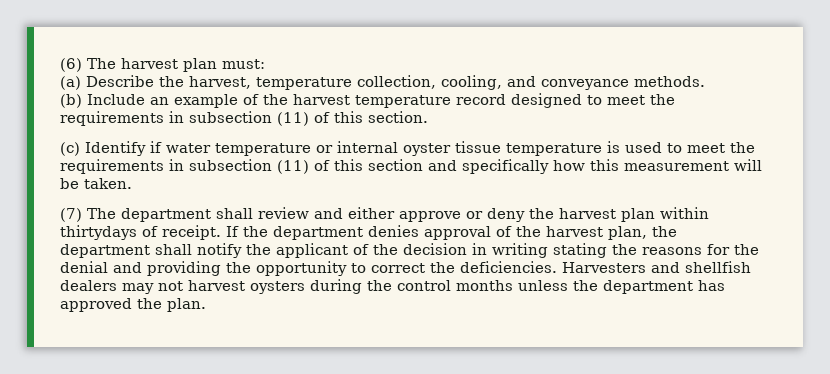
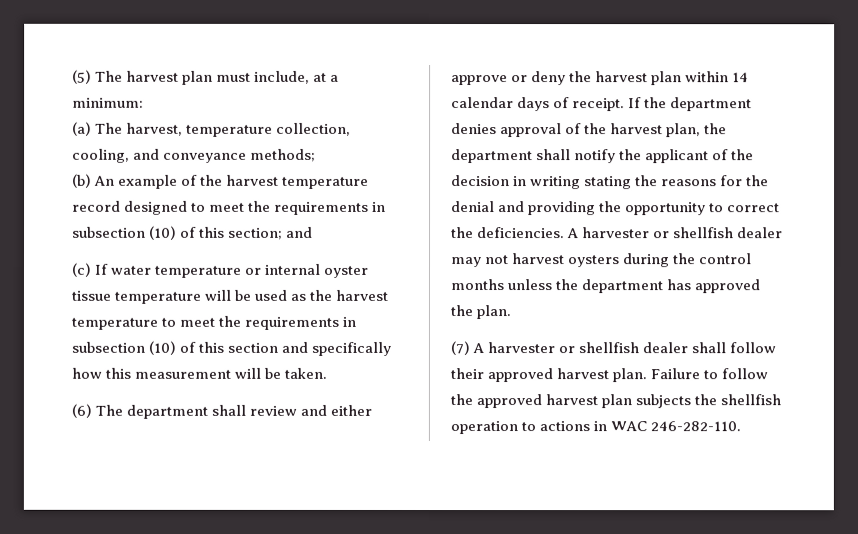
[60,58,82,72] (6) -> [72,69,92,84] (5)
[222,59,265,69] must: -> [216,70,340,84] [72,97,144,108] must include, at a minimum:
[86,75,184,87] Describe the -> [95,122,124,134] The
[634,76,705,87] methods. -> [250,148,317,162] methods;
[87,94,169,105] Include an -> [94,175,116,186] An
[277,111,428,126] (11) of this section. -> [149,225,314,240] (10) of this section; and
[85,141,162,156] Identify if -> [94,263,110,275] If
[607,141,755,153] [60,159,309,174] is used to meet the requirements in subsection (11) -> [204,289,389,301] [71,315,357,330] [71,340,177,355] will be used as the harvest temperature to meet the requirements in subsection (10)
[60,208,82,222] (7) -> [71,403,92,418] (6)
[60,225,137,240] thirtydays -> [732,72,750,83] [451,97,551,112] 14 calendar days
[562,261,751,273] [60,280,117,291] Harvesters and shellfish dealers -> [567,227,784,239] A harvester or shellfish dealer
(206, 305) none -> [450,341,777,356] [450,368,769,383] [450,394,782,409] [450,421,742,435] // (7) A harvester or shellfish dealer shall follow their approved harvest plan. Failure to follow the approved harvest plan subjects the shellfish operation to actions in WAC 246-282-110.

